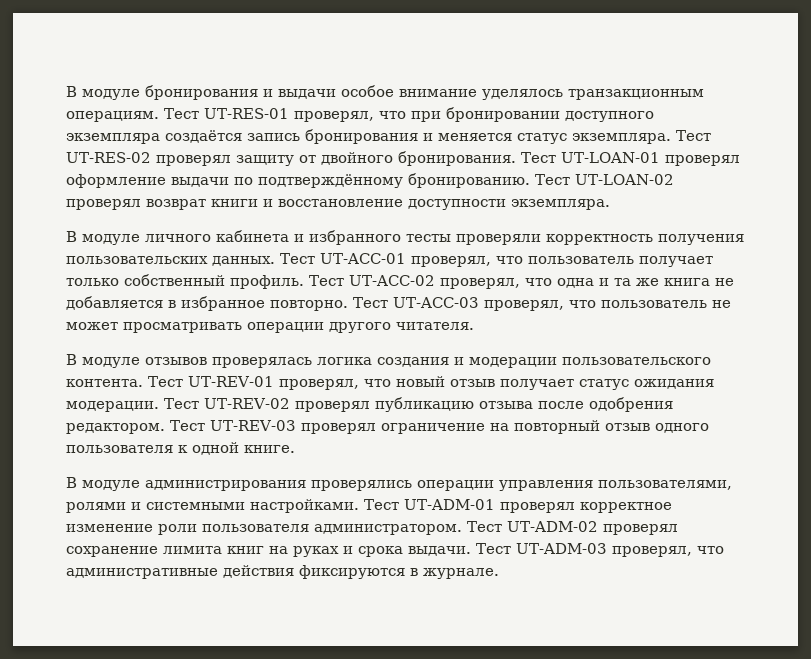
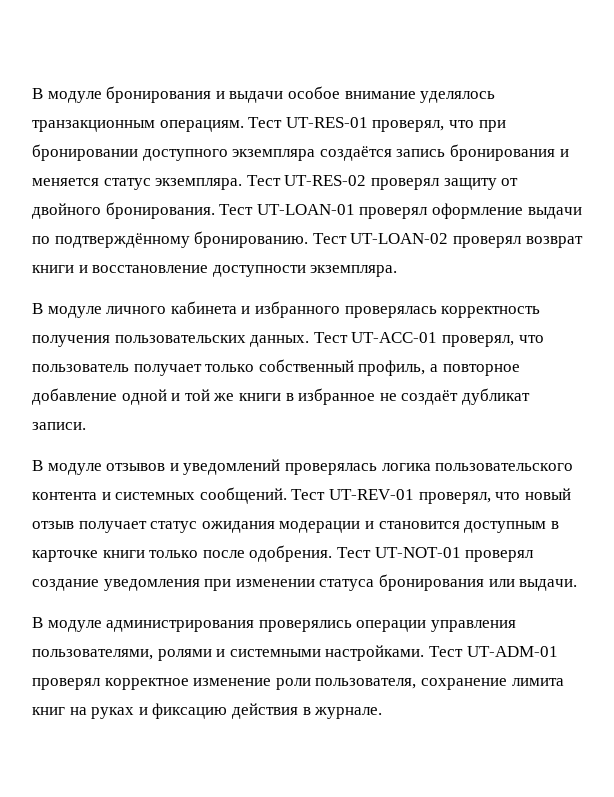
[406,234,541,245] тесты проверяли -> [344,306,437,318] проверялась
[230,275,734,289] [66,296,731,311] [66,322,474,333] [66,354,711,368] [66,379,143,387] профиль. Тест UT-ACC-02 проверял, что одна и та же книга не добавляется в избранное повторно. Тест UT-ACC-03 проверял, что пользователь не может просматривать операции другого читателя. // В модуле отзывов проверялась логика создания и модерации пользовательского контента. -> [358,360,520,376] [32,388,530,405] [32,422,86,430] [32,459,574,475] [32,487,287,504] профиль, а повторное добавление одной и той же книги в избранное не создаёт дубликат записи. // В модуле отзывов и уведомлений проверялась логика пользовательского контента и системных сообщений.
[66,397,673,412] [66,420,709,434] [66,442,295,455] модерации. Тест UT-REV-02 проверял публикацию отзыва после одобрения редактором. Тест UT-REV-03 проверял ограничение на повторный отзыв одного пользователя к одной книге. -> [279,521,559,533] [32,545,535,562] [32,574,578,591] модерации и становится доступным в карточке книги только после одобрения. Тест UT-NOT-01 проверял создание уведомления при изменении статуса бронирования или выдачи.
[202,521,678,535] пользователя администратором. Тест UT-ADM-02 проверял -> [315,678,417,689] пользователя,
[358,543,724,557] [66,565,405,579] срока выдачи. Тест UT-ADM-03 проверял, что административные действия фиксируются -> [152,703,298,719] фиксацию действия

